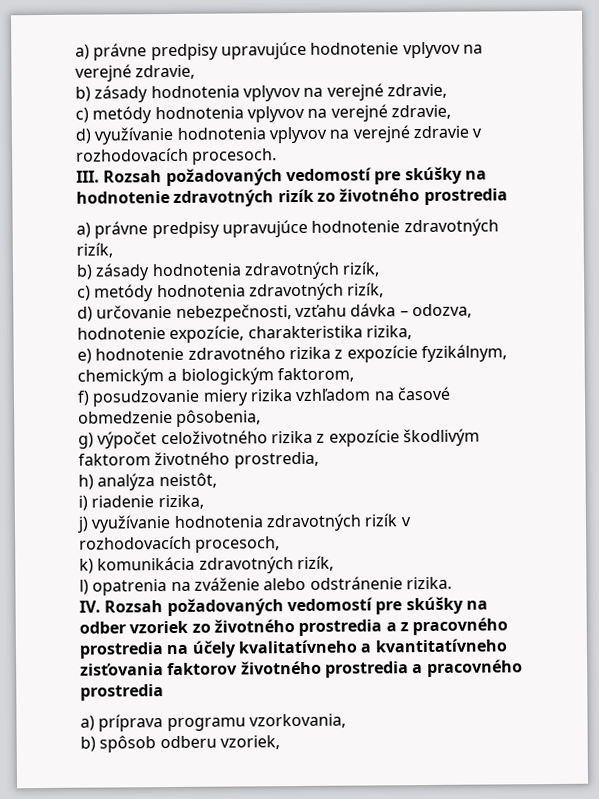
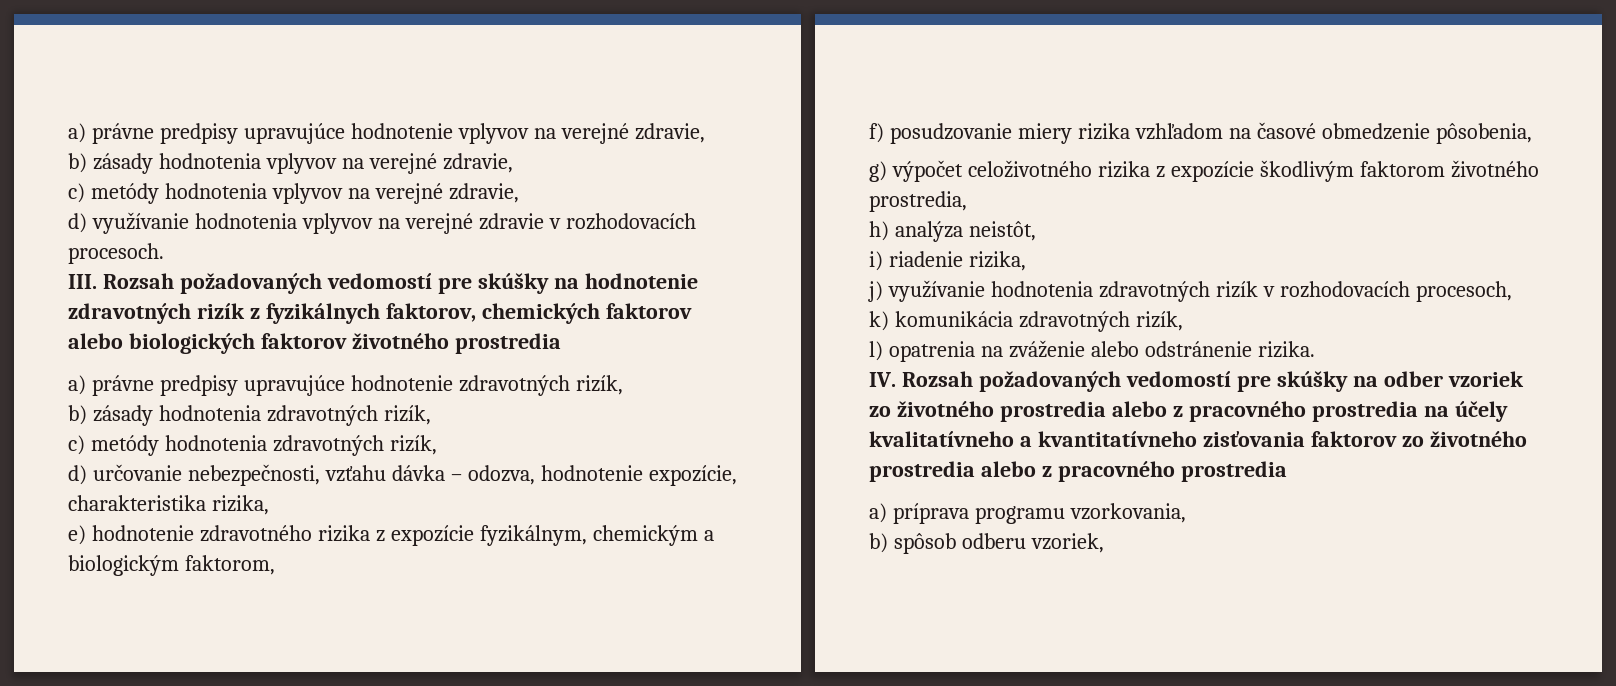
[316,192,336,202] zo -> [249,303,692,324] [68,333,347,354] z fyzikálnych faktorov, chemických faktorov alebo biologických faktorov
[385,622,397,632] a -> [1111,401,1167,417] alebo
[240,660,424,678] životného prostredia a -> [1401,431,1527,447] [869,461,1052,482] zo životného prostredia alebo z

